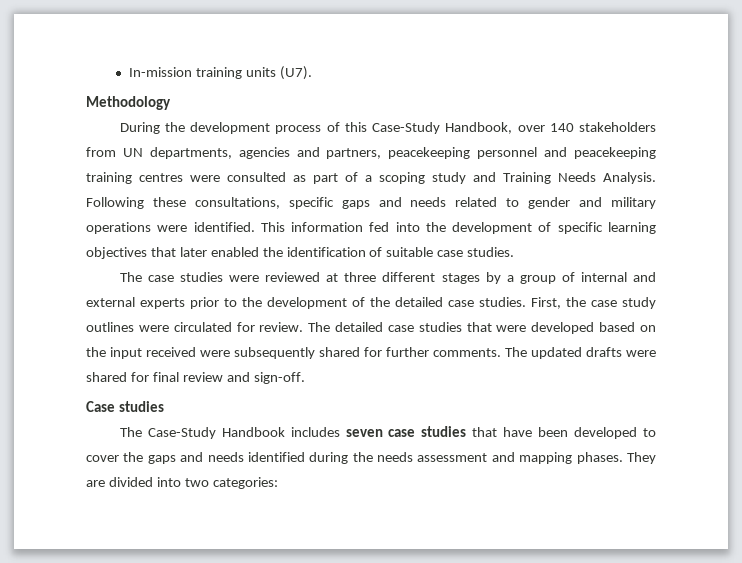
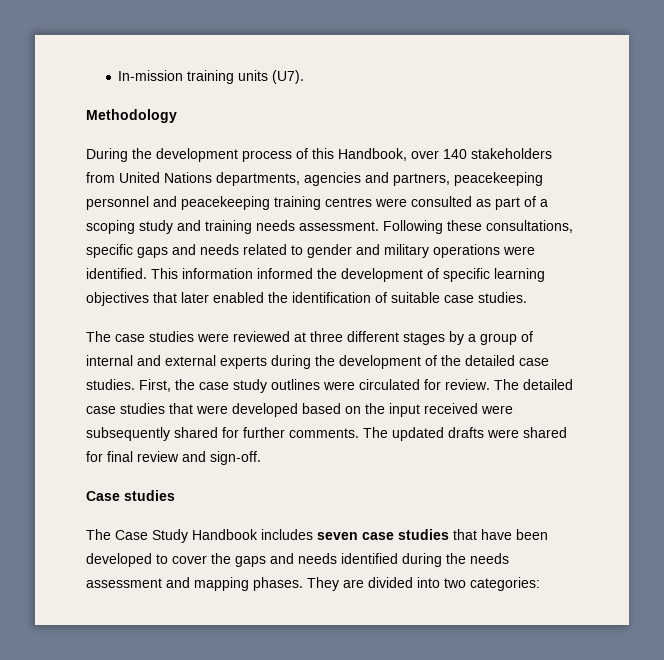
[372,122,441,134] Case-Study -> (334, 153) none
[122,148,143,157] UN -> [119,172,212,183] United Nations
[503,172,656,184] Training Needs Analysis. -> [205,220,379,234] training needs assessment.
[369,222,420,232] fed into -> [257,268,313,279] informed
[190,297,237,309] prior to -> [271,355,311,369] during
[147,427,216,439] Case-Study -> [115,529,188,543] Case Study

